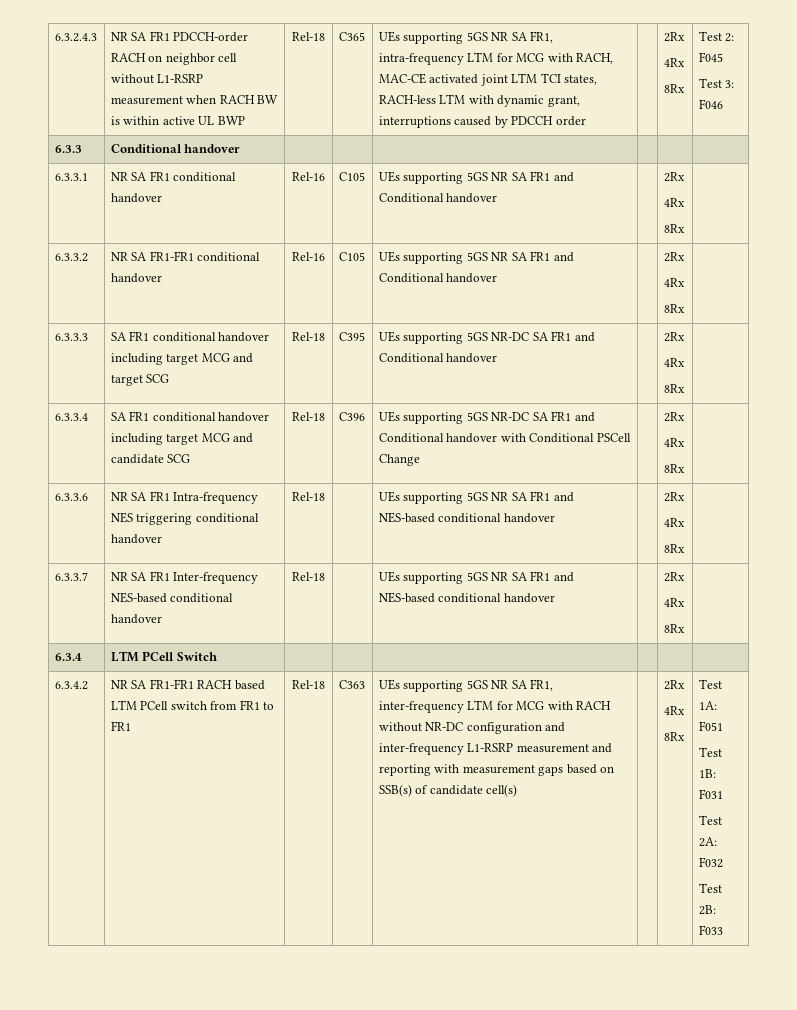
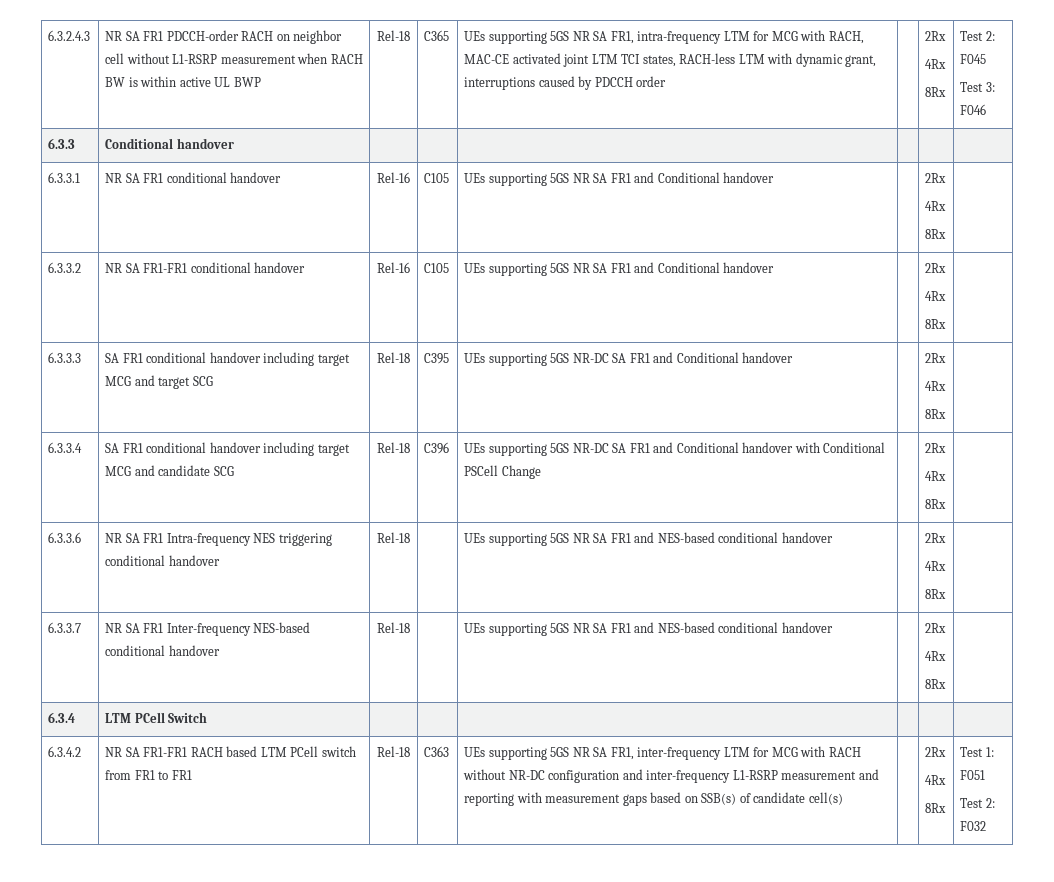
[698,701,717,710] 1A: -> [985,747,994,757] 1:
[698,769,716,778] [698,789,723,799] [698,815,722,825] [698,837,717,847] [698,857,723,868] [698,883,722,893] [698,905,716,915] [698,925,723,935] 1B: F031 // Test 2A: F032 // Test 2B: F033 -> [985,798,995,808] [960,821,987,831] 2: F032

